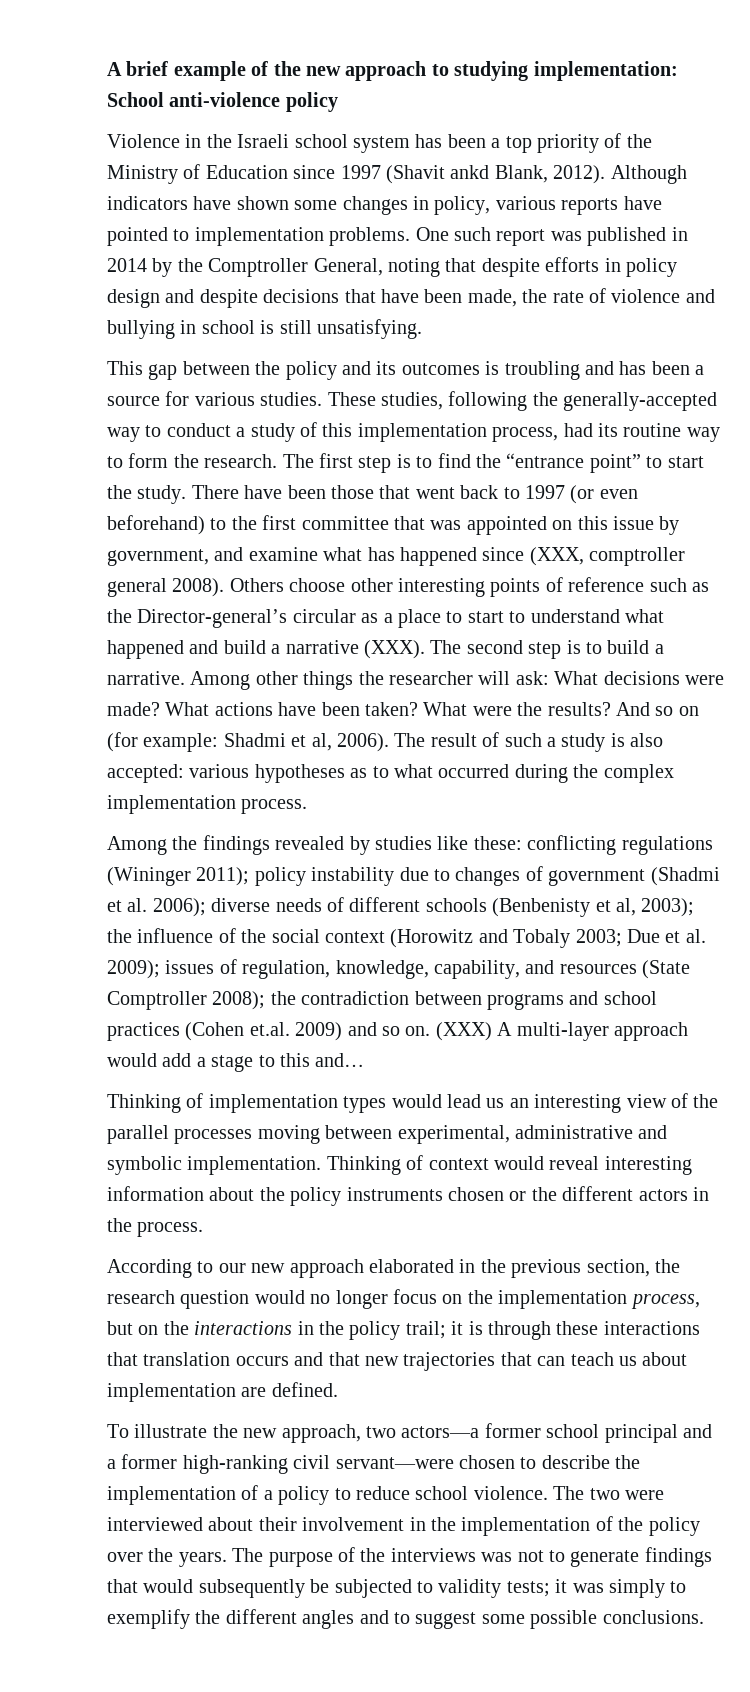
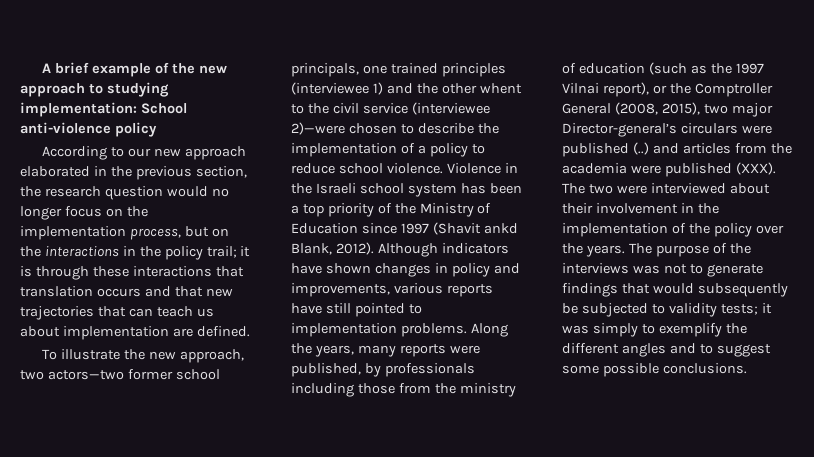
[107,133,652,153] [107,164,687,184] [107,196,662,215] [107,227,688,246] [107,257,677,277] [107,288,715,308] [107,319,422,339] [107,361,705,380] [107,391,718,411] [107,422,720,442] [107,453,704,473] [107,485,638,504] [107,515,680,535] [107,547,686,566] [107,577,709,597] [107,609,664,628] [107,640,664,659] [107,671,724,690] [107,702,699,716] [107,732,664,752] [107,764,674,783] [107,795,308,814] [107,835,713,855] [107,866,720,886] [107,897,695,917] [107,928,706,948] [107,959,691,979] [107,991,657,1010] [107,1022,688,1041] [107,1053,365,1072] [107,1093,719,1113] [107,1125,668,1144] [107,1155,692,1175] [107,1186,709,1206] [107,1218,204,1237] // Violence in the Israeli school system has been a top priority of the Ministry of Education since 1997 (Shavit ankd Blank, 2012). Although indicators have shown some changes in policy, various reports have pointed to implementation problems. One such report was published in 2014 by the Comptroller General, noting that despite efforts in policy design and despite decisions that have been made, the rate of violence and bullying in school is still unsatisfying. // This gap between the policy and its outcomes is troubling and has been a source for various studies. These studies, following the generally-accepted way to conduct a study of this implementation process, had its routine way to form the research. The first step is to find the “entrance point” to start the study. There have been those that went back to 1997 (or even beforehand) to the first committee that was appointed on this issue by government, and examine what has happened since (XXX, comptroller general 2008). Others choose other interesting points of reference such as the Director-general’s circular as a place to start to understand what happened and build a narrative (XXX). The second step is to build a narrative. Among other things the researcher will ask: What decisions were made? What actions have been taken? What were the results? And so on (for example: Shadmi et al, 2006). The result of such a study is also accepted: various hypotheses as to what occurred during the complex implementation process. // Among the findings revealed by studies like these: conflicting regulations (Wininger 2011); policy instability due to changes of government (Shadmi et al. 2006); diverse needs of different schools (Benbenisty et al, 2003); the influence of the social context (Horowitz and Tobaly 2003; Due et al. 2009); issues of regulation, knowledge, capability, and resources (State Comptroller 2008); the contradiction between programs and school practices (Cohen et.al. 2009) and so on. (XXX) A multi-layer approach would add a stage to this and… // Thinking of implementation types would lead us an interesting view of the parallel processes moving between experimental, administrative and symbolic implementation. Thinking of context would reveal interesting information about the policy instruments chosen or the different actors in the process. -> (157, 129) none
[401,1426,480,1438] actors—a -> [47,370,124,380] actors—two
[604,1424,712,1443] [107,1454,454,1474] principal and a former high-ranking civil servant—were -> [291,63,506,77] [291,82,522,95] [291,102,490,115] [291,122,345,135] principals, one trained principles (interviewee 1) and the other whent to the civil service (interviewee 2)—were
(548, 1493) none -> [446,163,518,174] [291,183,522,197] [291,203,492,217] [291,222,518,235] [291,242,509,257] [291,263,520,277] [291,283,493,297] [291,303,422,317] [291,323,508,337] [291,343,480,357] [291,363,475,377] [291,383,516,397] [562,62,764,75] [562,82,773,97] [562,102,773,117] [562,123,772,137] [562,142,792,157] [562,162,776,177] Violence in the Israeli school system has been a top priority of the Ministry of Education since 1997 (Shavit ankd Blank, 2012). Although indicators have shown changes in policy and improvements, various reports have still pointed to implementation problems. Along the years, many reports were published, by professionals including those from the ministry of education (such as the 1997 Vilnai report), or the Comptroller General (2008, 2015), two major Director-general’s circulars were published (..) and articles from the academia were published (XXX).

